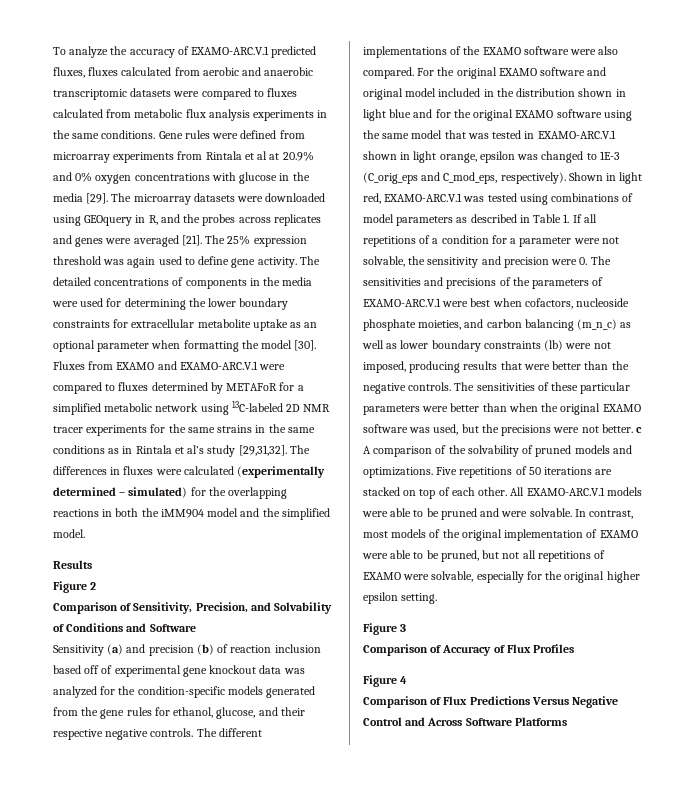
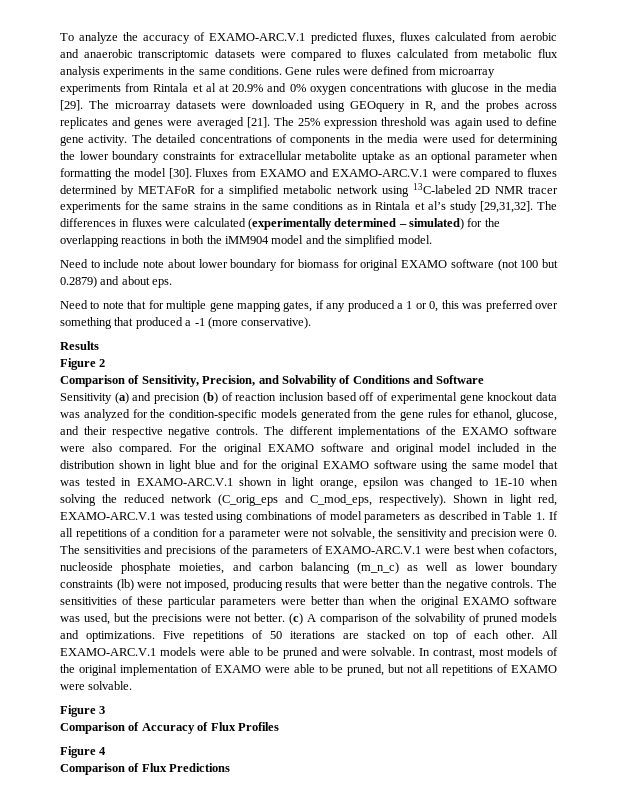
(85, 533) none -> [60,259,558,271] [60,276,173,288] [60,300,559,312] [60,317,312,329] // Need to include note about lower boundary for biomass for original EXAMO software (not 100 but 0.2879) and about eps. // Need to note that for multiple gene mapping gates, if any produced a 1 or 0, this was preferred over something that produced a -1 (more conservative).
[599,151,620,160] 1E-3 -> [493,477,558,486] [60,494,212,506] 1E-10 when solving the reduced network
[636,427,643,433] c -> [289,613,303,625] (c)
[431,571,640,583] [363,592,438,604] solvable, especially for the original higher epsilon setting. -> [88,681,133,690] solvable.
[531,696,619,708] [363,717,567,726] Versus Negative Control and Across Software Platforms -> (231, 767) none

